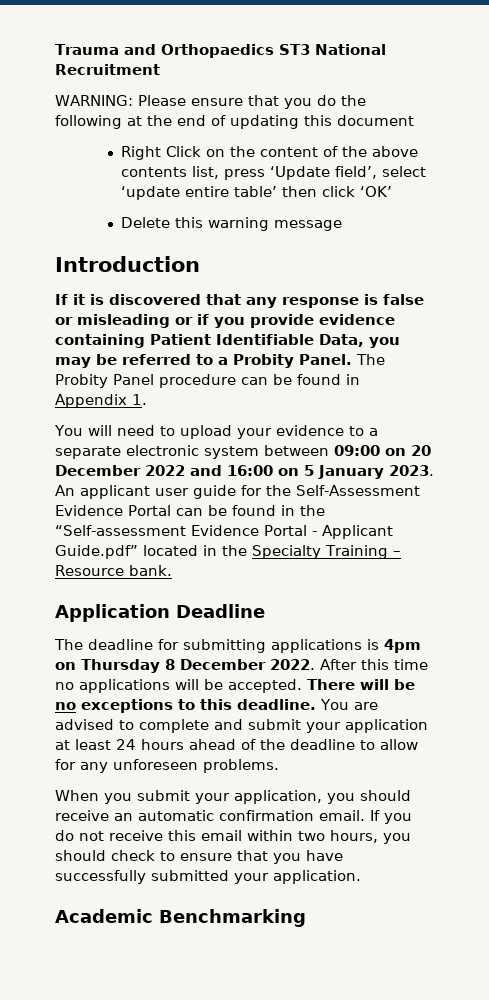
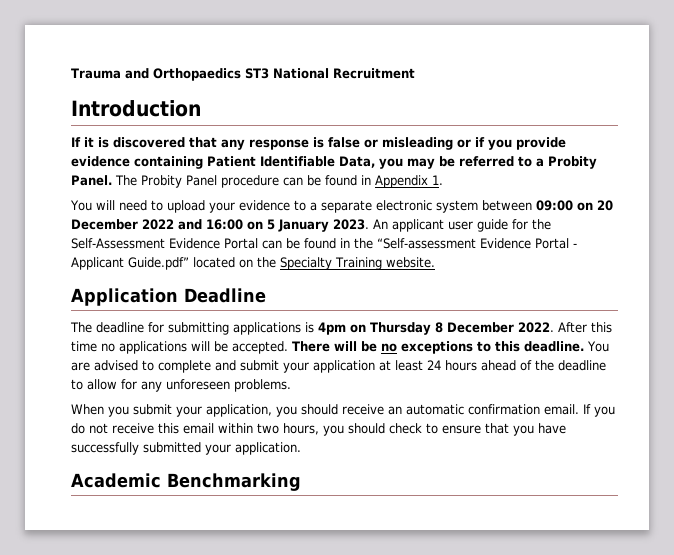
[55,95,366,109] [55,115,414,129] [121,146,419,160] [121,166,427,180] [121,186,393,200] [121,217,343,231] // WARNING: Please ensure that you do the following at the end of updating this document // Right Click on the content of the above contents list, press ‘Update field’, select ‘update entire table’ then click ‘OK’ // Delete this warning message -> (415, 73) none
[203,545,217,556] in -> [239,259,253,268] on
[392,551,401,556] [55,565,172,576] – Resource bank. -> [385,257,435,268] website.

